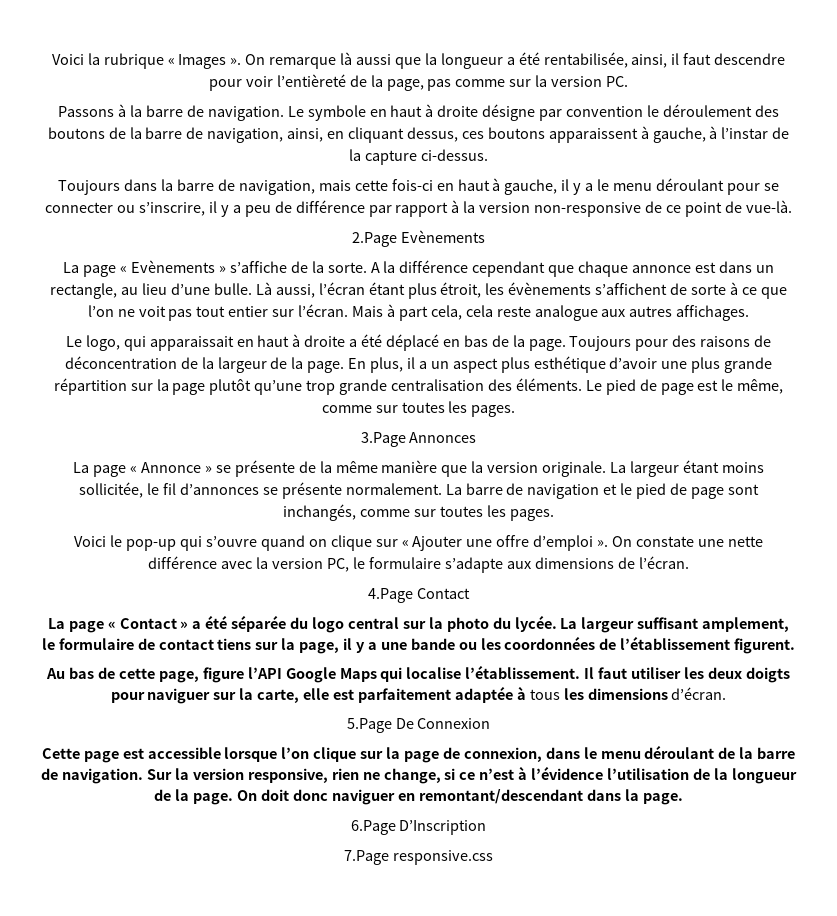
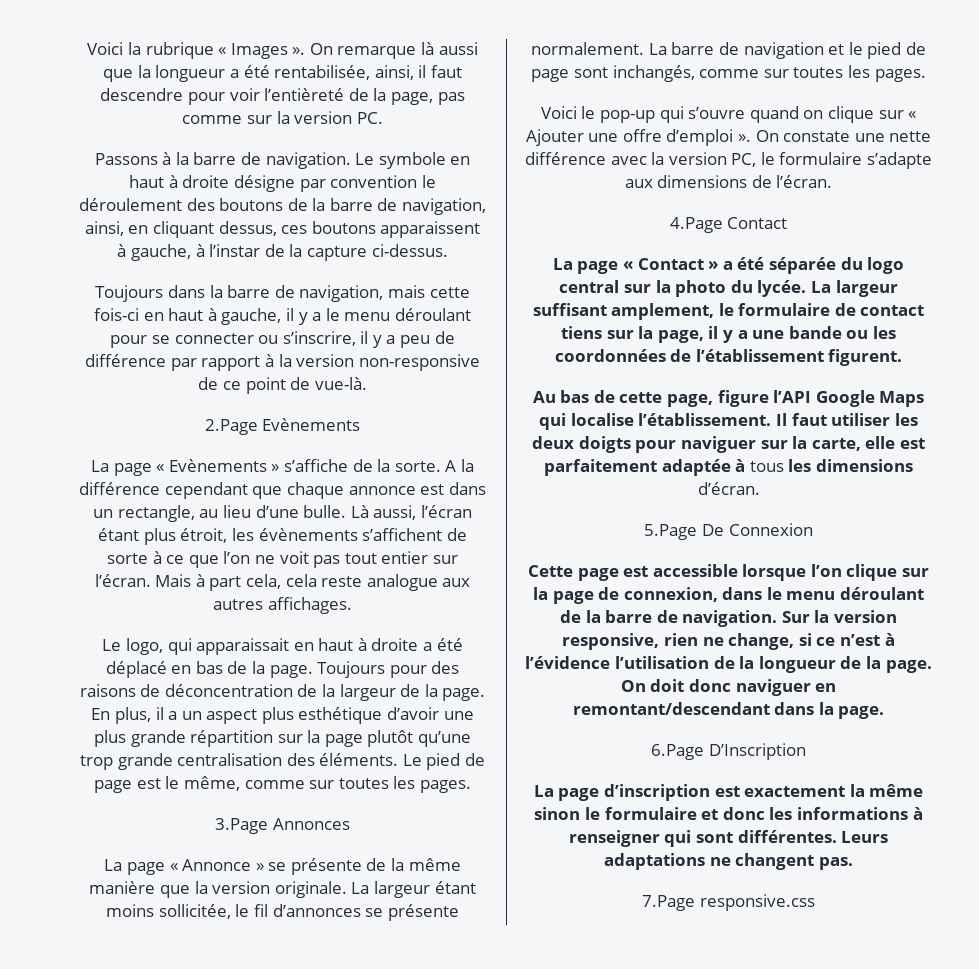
(487, 827) none -> [533,784,924,801] [534,807,923,820] [568,830,889,847] [604,853,853,870] // La page d’inscription est exactement la même sinon le formulaire et donc les informations à renseigner qui sont différentes. Leurs adaptations ne changent pas.

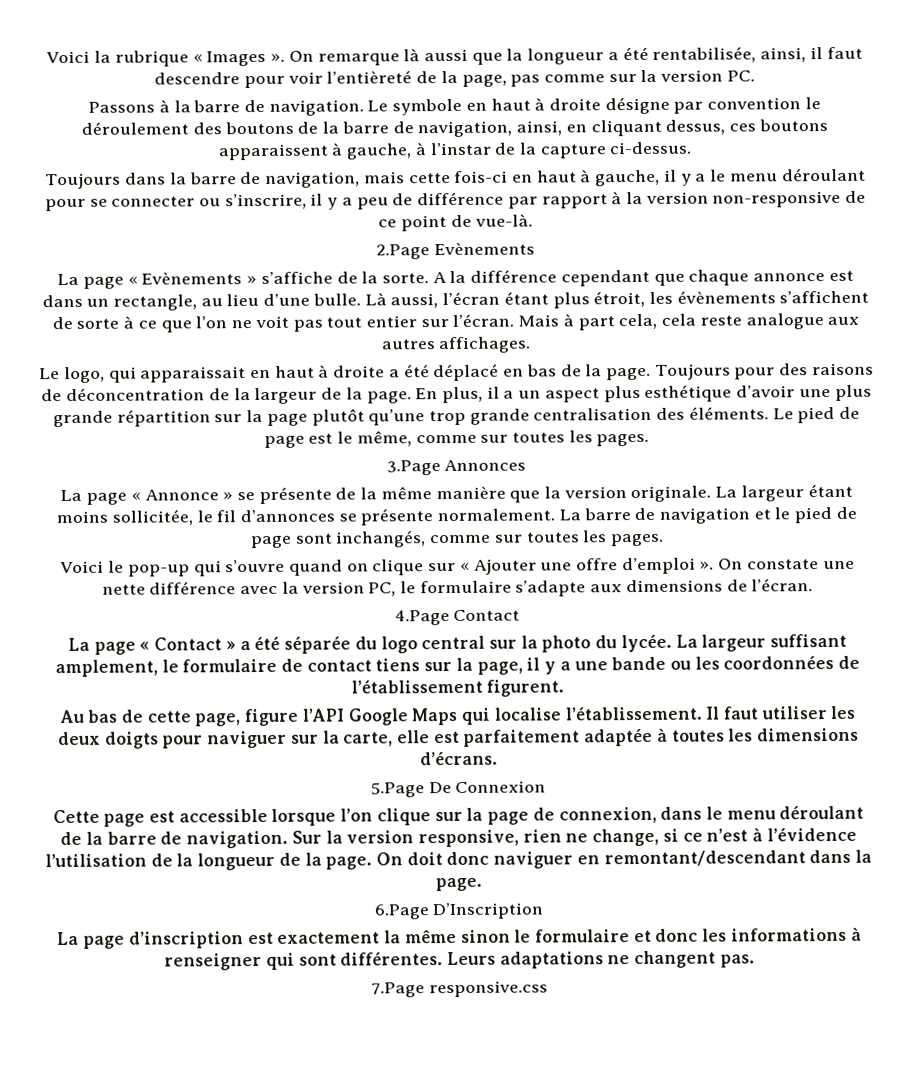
[749,461,784,472] tous -> [671,729,725,742] toutes
[697,482,760,495] d’écran. -> [419,750,498,766] d’écrans.

